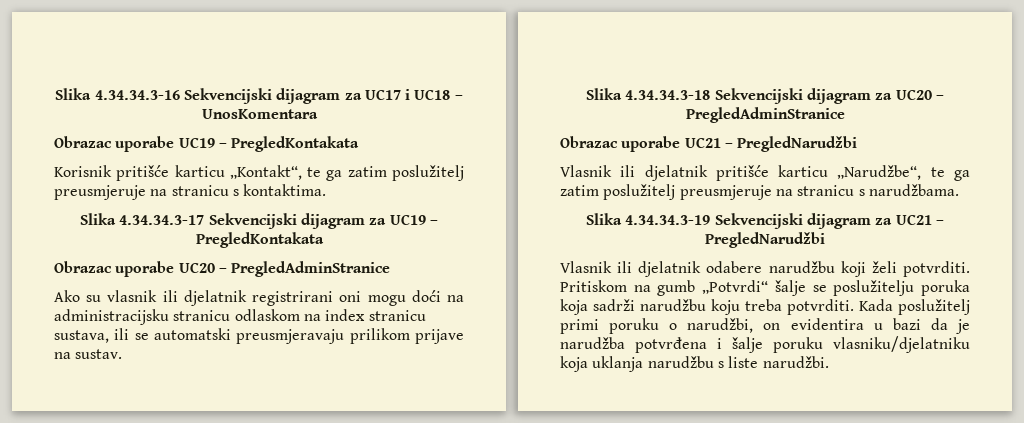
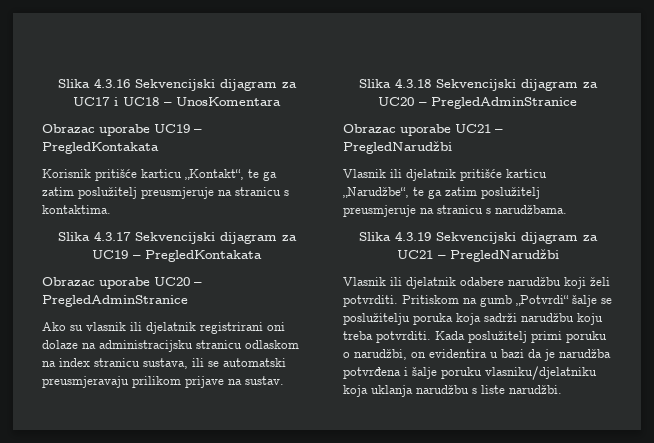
[55,88,180,100] Slika 4.34.34.3-16 -> [57,78,130,88] Slika 4.3.16
[119,215,205,225] 4.34.34.3-17 -> [93,231,131,241] 4.3.17
[367,290,441,306] mogu doći -> [42,340,78,349] dolaze
[625,90,711,100] 4.34.34.3-18 -> [394,78,431,88] 4.3.18
[625,215,711,225] 4.34.34.3-19 -> [394,231,431,241] 4.3.19

